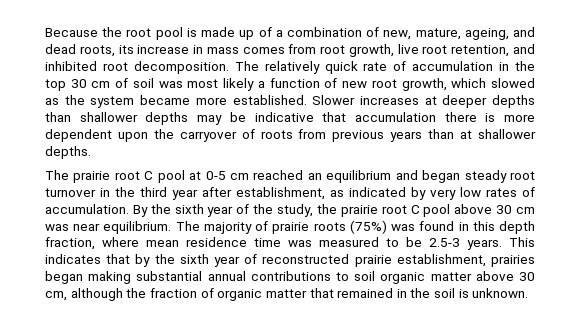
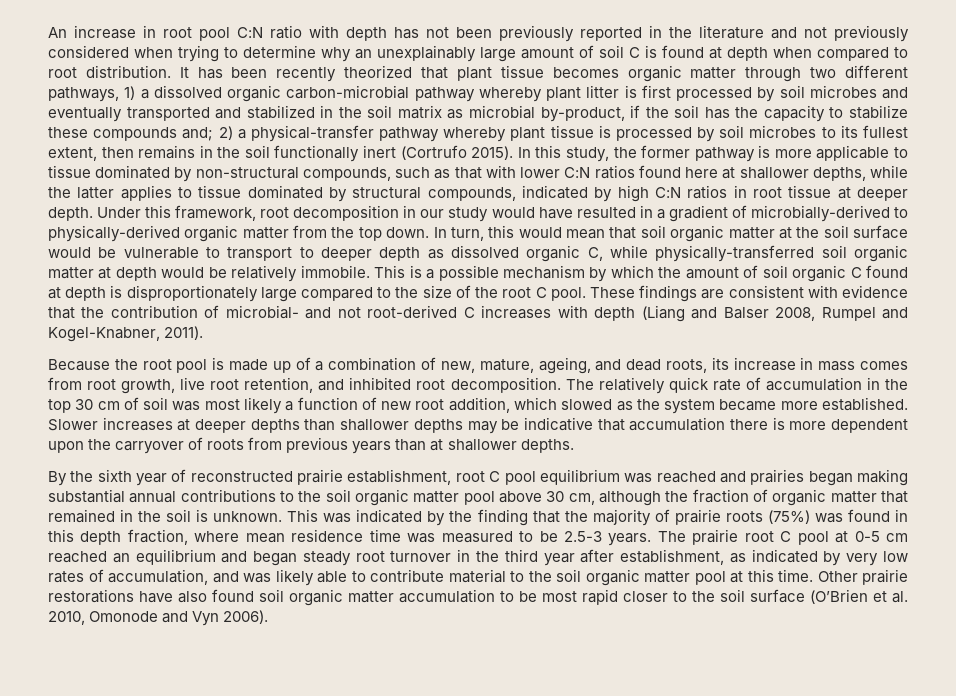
(45, 32) none -> [48,25,909,42] [48,45,908,62] [48,65,909,82] [48,85,908,102] [48,105,908,122] [48,125,908,142] [48,145,908,162] [48,165,909,182] [48,185,909,202] [48,205,908,222] [48,225,908,242] [48,245,909,262] [48,265,909,282] [48,285,909,302] [48,305,909,322] [48,326,204,342] An increase in root pool C:N ratio with depth has not been previously reported in the literature and not previously considered when trying to determine why an unexplainably large amount of soil C is found at depth when compared to root distribution. It has been recently theorized that plant tissue becomes organic matter through two different pathways, 1) a dissolved organic carbon-microbial pathway whereby plant litter is first processed by soil microbes and eventually transported and stabilized in the soil matrix as microbial by-product, if the soil has the capacity to stabilize these compounds and; 2) a physical-transfer pathway whereby plant tissue is processed by soil microbes to its fullest extent, then remains in the soil functionally inert (Cortrufo 2015). In this study, the former pathway is more applicable to tissue dominated by non-structural compounds, such as that with lower C:N ratios found here at shallower depths, while the latter applies to tissue dominated by structural compounds, indicated by high C:N ratios in root tissue at deeper depth. Under this framework, root decomposition in our study would have resulted in a gradient of microbially-derived to physically-derived organic matter from the top down. In turn, this would mean that soil organic matter at the soil surface would be vulnerable to transport to deeper depth as dissolved organic C, while physically-transferred soil organic matter at depth would be relatively immobile. This is a possible mechanism by which the amount of soil organic C found at depth is disproportionately large compared to the size of the root C pool. These findings are consistent with evidence that the contribution of microbial- and not root-derived C increases with depth (Liang and Balser 2008, Rumpel and Kogel-Knabner, 2011). //
[401,78,447,91] growth, -> [448,397,510,413] addition,
(91, 152) none -> [48,469,909,486] [48,489,909,506] [48,509,908,526] [48,529,652,546] By the sixth year of reconstructed prairie establishment, root C pool equilibrium was reached and prairies began making substantial annual contributions to the soil organic matter pool above 30 cm, although the fraction of organic matter that remained in the soil is unknown. This was indicated by the finding that the majority of prairie roots (75%) was found in this depth fraction, where mean residence time was measured to be 2.5-3 years.
[45,204,536,217] [45,220,535,234] [45,237,535,250] [45,254,535,267] [45,271,535,284] [45,288,529,301] accumulation. By the sixth year of the study, the prairie root C pool above 30 cm was near equilibrium. The majority of prairie roots (75%) was found in this depth fraction, where mean residence time was measured to be 2.5-3 years. This indicates that by the sixth year of reconstructed prairie establishment, prairies began making substantial annual contributions to soil organic matter above 30 cm, although the fraction of organic matter that remained in the soil is unknown. -> [108,569,908,586] [48,589,908,606] [48,610,269,626] accumulation, and was likely able to contribute material to the soil organic matter pool at this time. Other prairie restorations have also found soil organic matter accumulation to be most rapid closer to the soil surface (O’Brien et al. 2010, Omonode and Vyn 2006).

